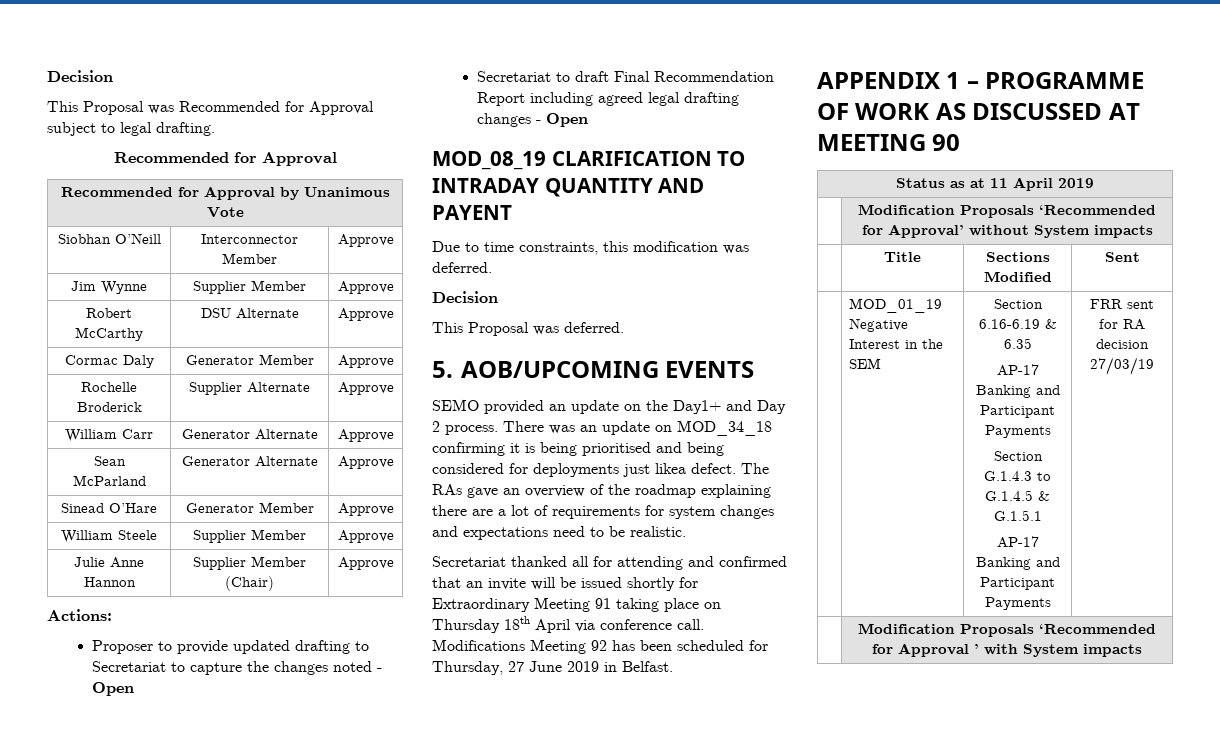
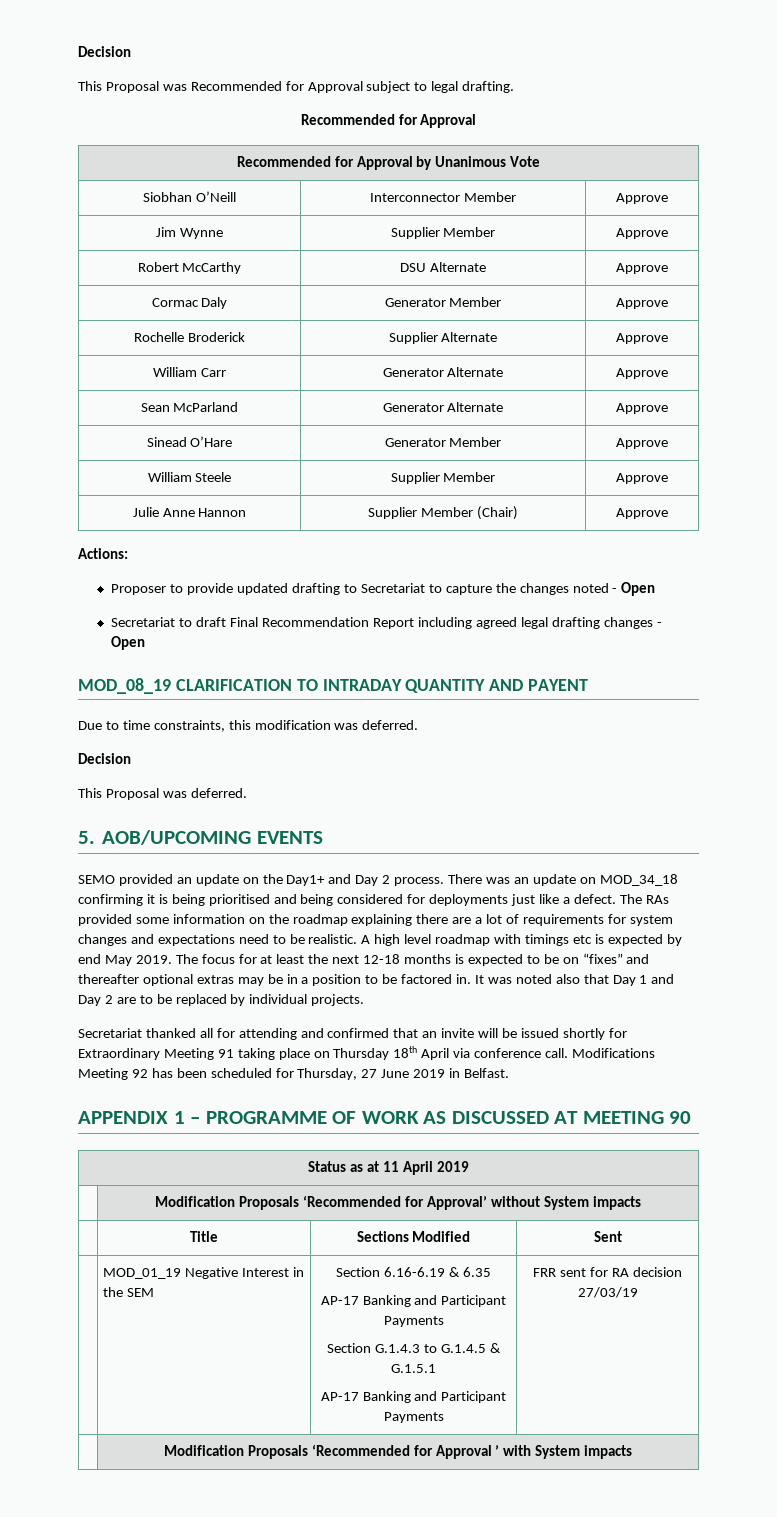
[655,463,686,474] likea -> [539,894,570,904] like a
[467,484,604,498] gave an overview of -> [78,914,265,926] provided some information on
(686, 531) none -> [361,934,682,946] [78,953,650,966] [78,974,675,986] [78,994,365,1006] A high level roadmap with timings etc is expected by end May 2019. The focus for at least the next 12-18 months is expected to be on “fixes” and thereafter optional extras may be in a position to be factored in. It was noted also that Day 1 and Day 2 are to be replaced by individual projects.

